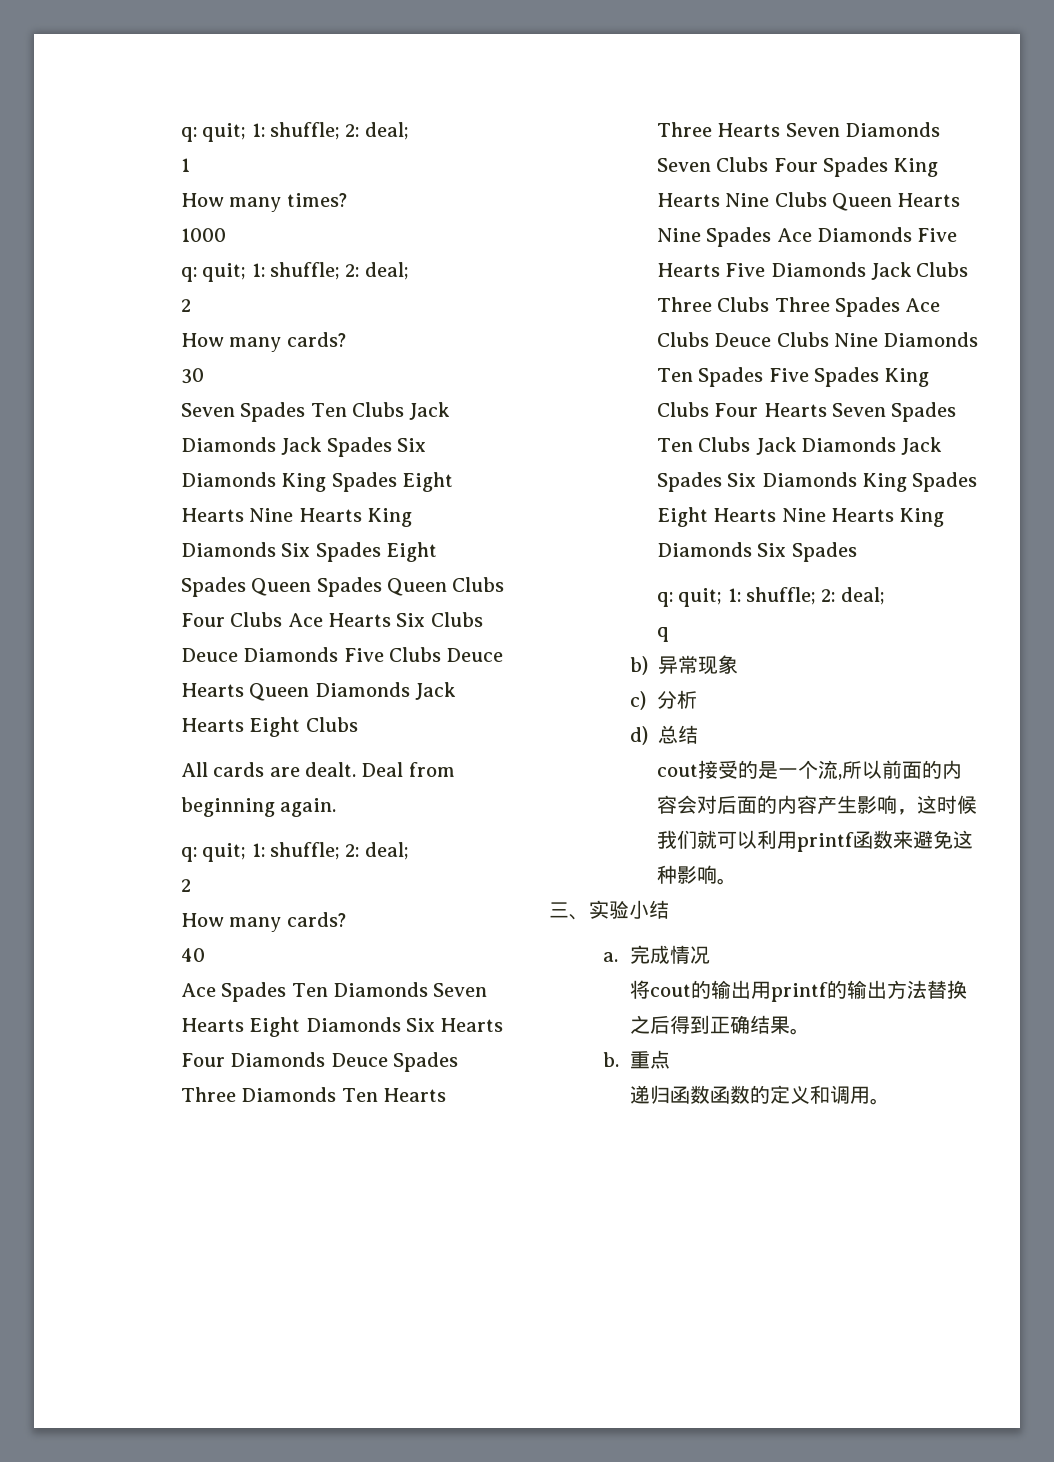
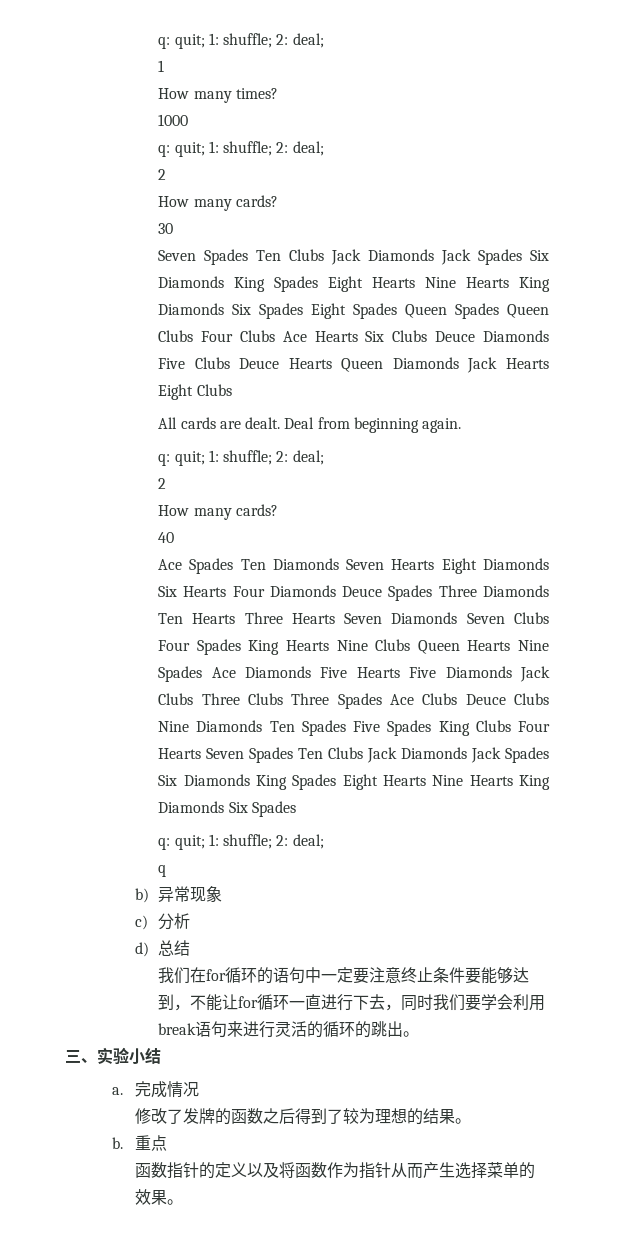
[656,760,962,780] [656,795,977,815] [656,830,973,852] [656,865,717,884] cout接受的是一个流,所以前面的内容会对后面的内容产生影响，这时候我们就可以利用printf函数来避免这种影响 -> [158,967,530,984] [158,994,546,1011] [158,1021,404,1038] 我们在for循环的语句中一定要注意终止条件要能够达到，不能让for循环一直进行下去，同时我们要学会利用break语句来进行灵活的循环的跳出
[629,980,967,1002] [629,1015,810,1035] [602,1050,670,1069] [629,1085,870,1104] 将cout的输出用printf的输出方法替换之后得到正确结果。 // b.重点 // 递归函数函数的定义和调用 -> [134,1108,471,1125] [111,1135,167,1151] [134,1162,535,1179] [134,1189,167,1205] 修改了发牌的函数之后得到了较为理想的结果。 // b.重点 // 函数指针的定义以及将函数作为指针从而产生选择菜单的效果

